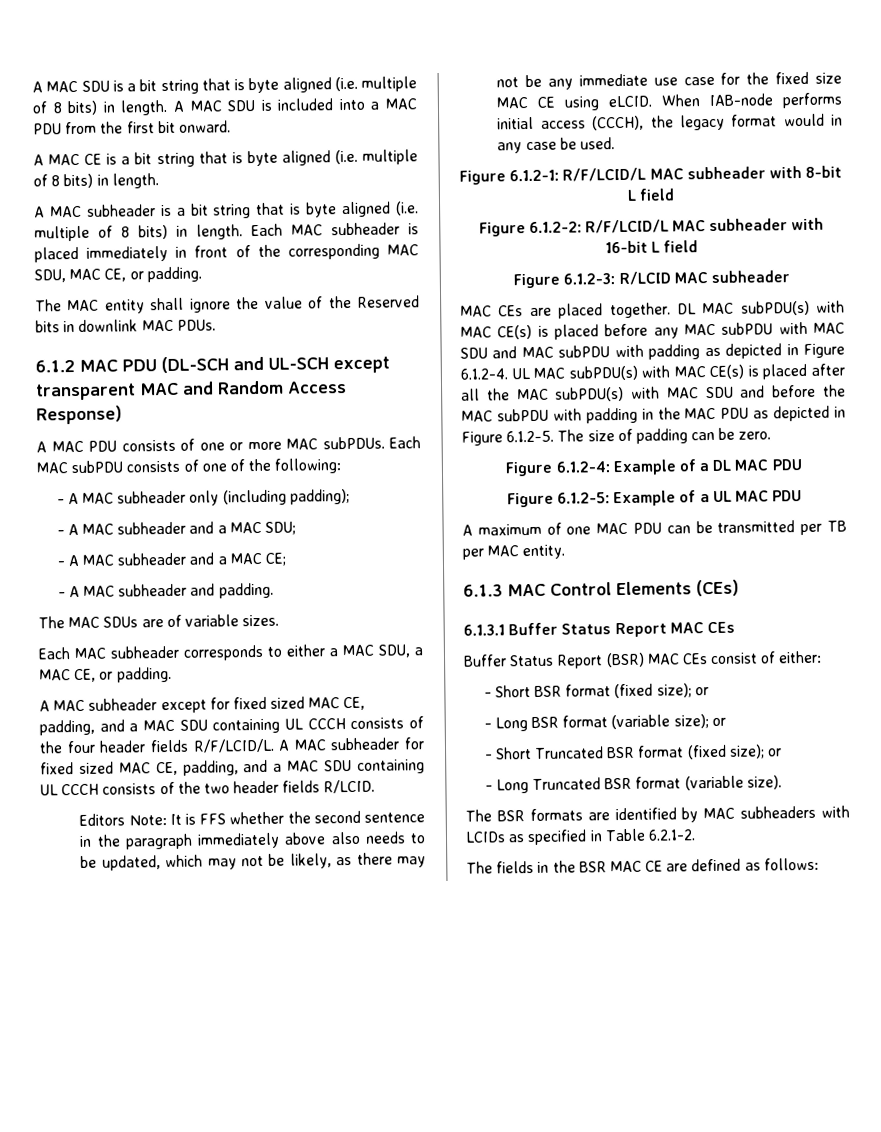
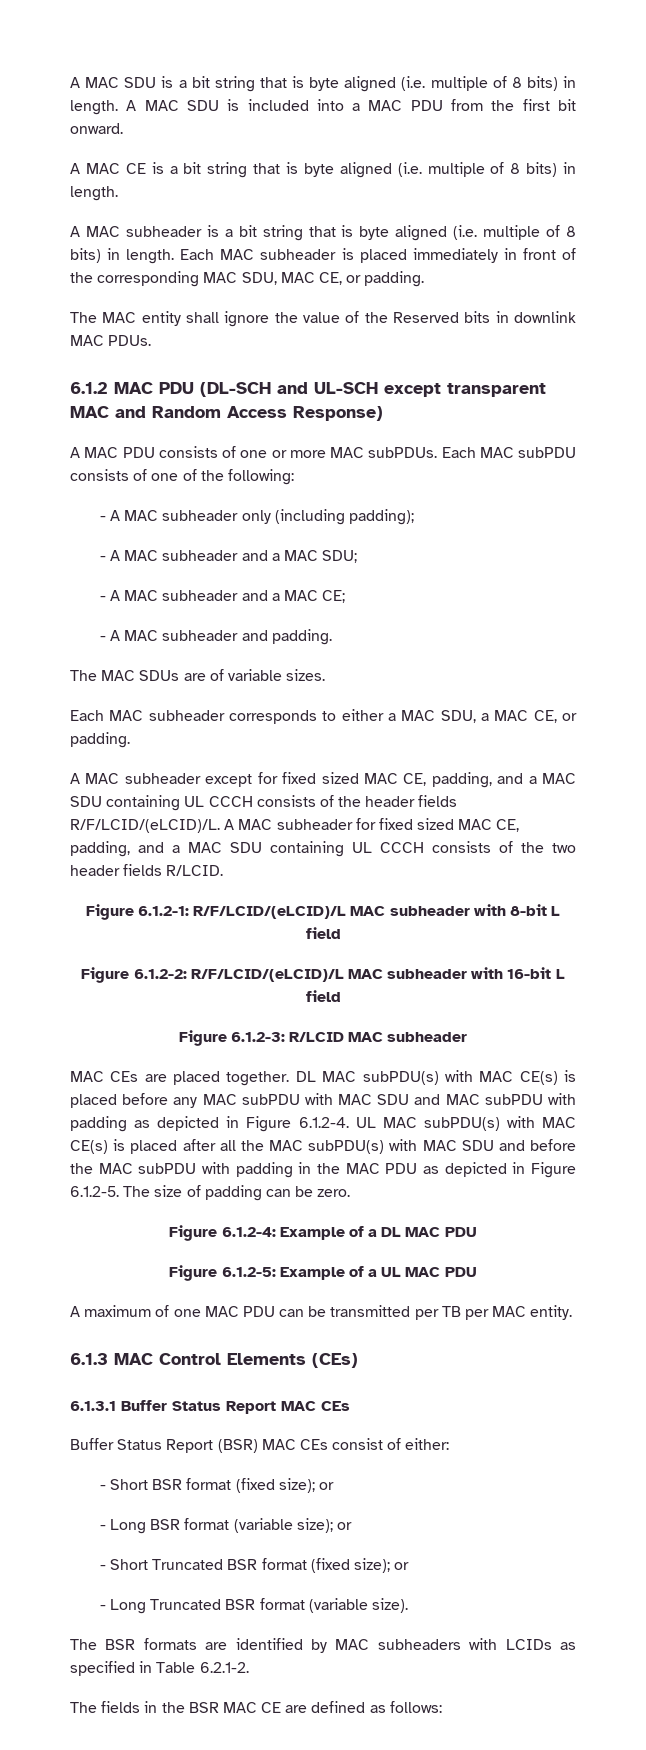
[66,738,275,754] four header fields R/F/LCID/L. -> [365,795,458,807] [70,819,220,833] header fields R/F/LCID/(eLCID)/L.
[79,810,425,826] [79,831,427,850] [80,852,426,871] [496,71,842,90] [496,92,842,111] [497,113,843,131] [497,137,615,154] // Editors Note: It is FFS whether the second sentence in the paragraph immediately above also needs to be updated, which may not be likely, as there may not be any immediate use case for the fixed size MAC CE using eLCID. When IAB-node performs initial access (CCCH), the legacy format would in any case be used. -> (224, 870) none
[562,167,647,182] R/F/LCID/L -> [193,906,347,919] R/F/LCID/(eLCID)/L
[584,219,669,234] R/F/LCID/L -> [190,969,344,982] R/F/LCID/(eLCID)/L

